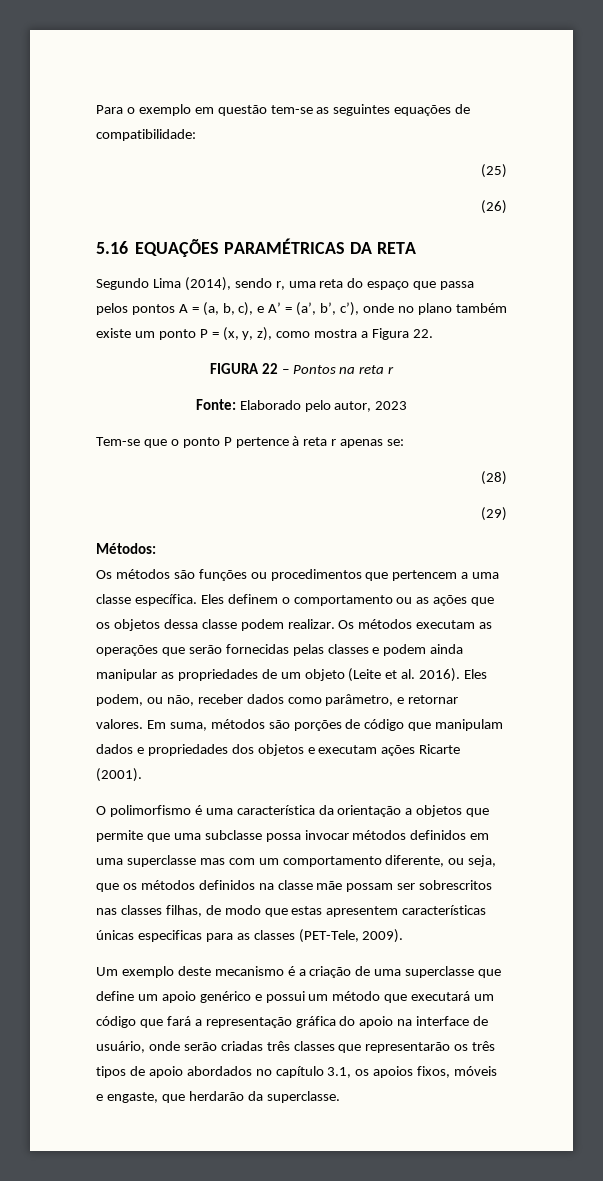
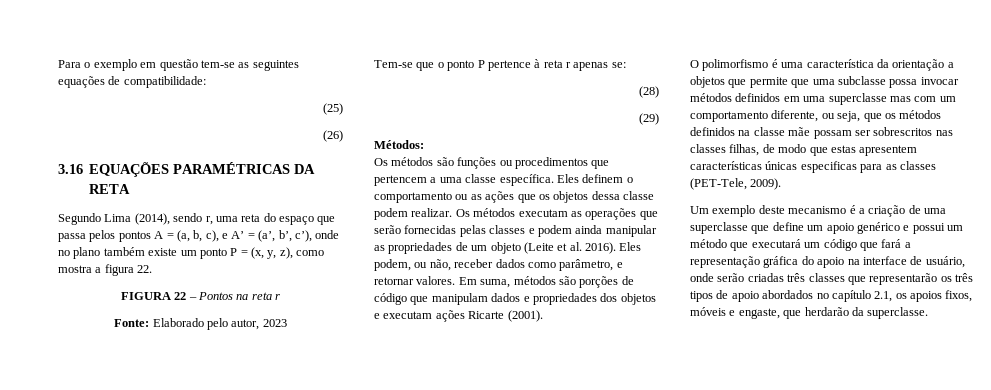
[96,241,128,254] 5.16 -> [58,164,83,174] 3.16
[372,328,410,340] Figura -> [104,264,134,276] figura
[327,1067,352,1078] 3.1, -> [874,291,893,302] 2.1,

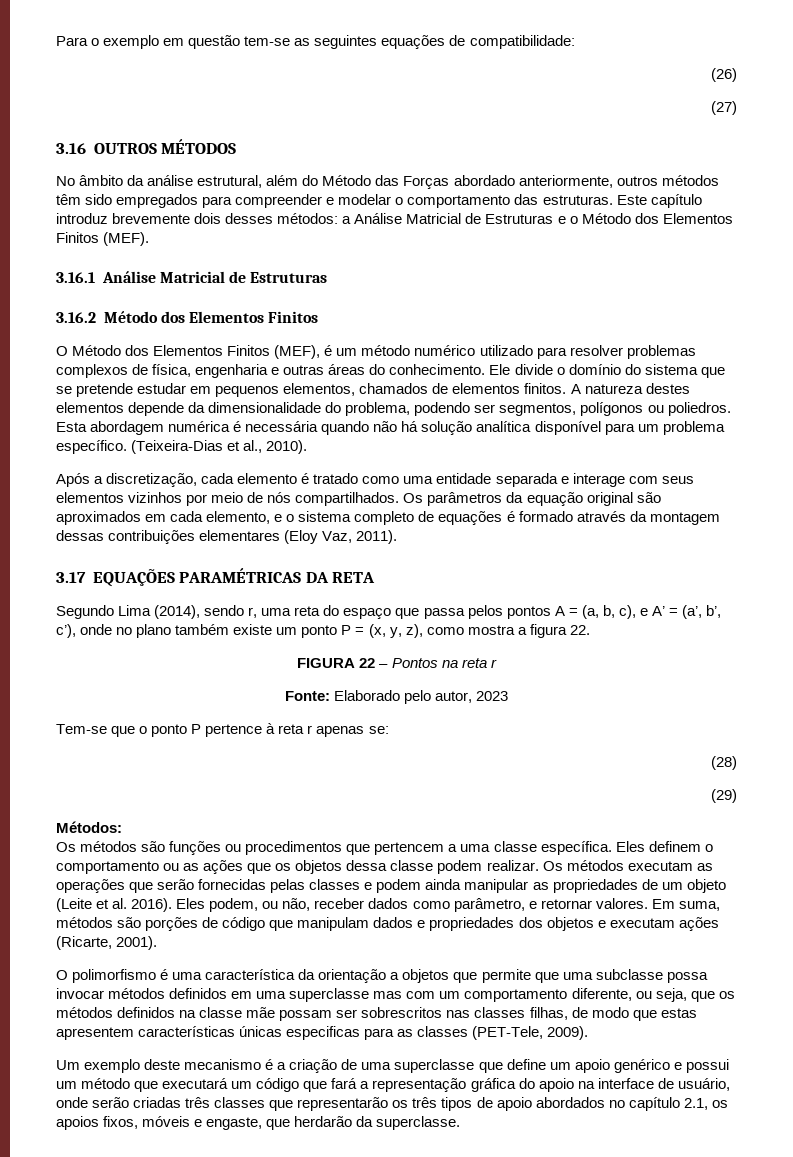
[323,103,343,115] [323,130,343,142] [58,164,83,174] (25) // (26) // 3.16 -> [711,68,737,82] [711,101,737,115] [56,139,237,154] [56,175,719,189] [56,194,702,208] [56,213,733,224] [56,232,150,246] [56,271,328,283] [56,311,319,323] [56,345,696,359] [56,364,725,378] [56,383,690,397] [56,402,731,416] [56,421,725,435] [56,440,308,454] [56,473,694,487] [56,492,661,506] [56,511,720,525] [56,530,398,544] [56,572,86,583] (26) // (27) // 3.16 OUTROS MÉTODOS // No âmbito da análise estrutural, além do Método das Forças abordado anteriormente, outros métodos têm sido empregados para compreender e modelar o comportamento das estruturas. Este capítulo introduz brevemente dois desses métodos: a Análise Matricial de Estruturas e o Método dos Elementos Finitos (MEF). // 3.16.1 Análise Matricial de Estruturas // 3.16.2 Método dos Elementos Finitos // O Método dos Elementos Finitos (MEF), é um método numérico utilizado para resolver problemas complexos de física, engenharia e outras áreas do conhecimento. Ele divide o domínio do sistema que se pretende estudar em pequenos elementos, chamados de elementos finitos. A natureza destes elementos depende da dimensionalidade do problema, podendo ser segmentos, polígonos ou poliedros. Esta abordagem numérica é necessária quando não há solução analítica disponível para um problema específico. (Teixeira-Dias et al., 2010). // Após a discretização, cada elemento é tratado como uma entidade separada e interage com seus elementos vizinhos por meio de nós compartilhados. Os parâmetros da equação original são aproximados em cada elemento, e o sistema completo de equações é formado através da montagem dessas contribuições elementares (Eloy Vaz, 2011). // 3.17
[468,310,543,322] Ricarte (2001). -> [56,936,158,950] (Ricarte, 2001).

